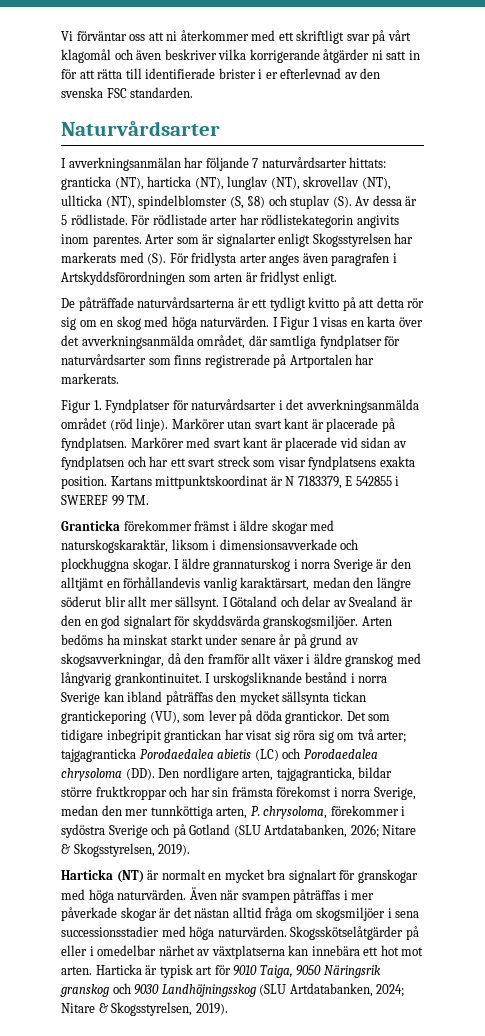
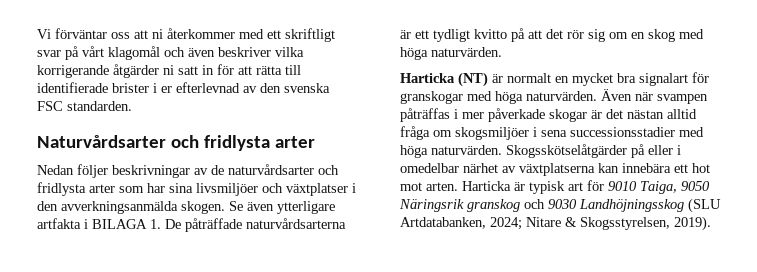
[61,157,387,171] [61,176,391,190] [61,195,418,209] [61,214,399,228] [61,233,414,247] [61,252,397,266] [61,271,337,285] // I avverkningsanmälan har följande 7 naturvårdsarter hittats: granticka (NT), harticka (NT), lunglav (NT), skrovellav (NT), ullticka (NT), spindelblomster (S, §8) och stuplav (S). Av dessa är 5 rödlistade. För rödlistade arter har rödlistekategorin angivits inom parentes. Arter som är signalarter enligt Skogsstyrelsen har markerats med (S). För fridlysta arter anges även paragrafen i Artskyddsförordningen som arten är fridlyst enligt. // -> [170,135,315,151] [37,164,339,178] [37,182,356,196] [37,201,335,214] [37,218,161,229] och fridlysta arter // Nedan följer beskrivningar av de naturvårdsarter och fridlysta arter som har sina livsmiljöer och växtplatser i den avverkningsanmälda skogen. Se även ytterligare artfakta i BILAGA 1.
[376,297,404,308] detta -> [546,29,563,39] det
[272,316,423,330] [61,335,401,349] [61,354,375,368] [61,373,119,384] [61,399,419,413] [61,418,395,432] [61,437,407,451] [61,456,415,470] [61,475,400,489] [61,495,150,506] [61,520,335,534] [61,539,359,553] [61,558,411,572] [61,577,411,591] [61,596,413,610] [61,615,392,629] [61,634,359,648] [61,653,421,667] [61,672,388,686] [61,691,366,705] [61,710,391,724] [61,729,407,743] [61,748,378,762] [61,767,393,781] [61,786,416,800] [61,805,406,819] [61,824,417,838] [61,843,191,857] I Figur 1 visas en karta över det avverkningsanmälda området, där samtliga fyndplatser för naturvårdsarter som finns registrerade på Artportalen har markerats. // Figur 1. Fyndplatser för naturvårdsarter i det avverkningsanmälda området (röd linje). Markörer utan svart kant är placerade på fyndplatsen. Markörer med svart kant är placerade vid sidan av fyndplatsen och har ett svart streck som visar fyndplatsens exakta position. Kartans mittpunktskoordinat är N 7183379, E 542855 i SWEREF 99 TM. // Granticka förekommer främst i äldre skogar med naturskogskaraktär, liksom i dimensionsavverkade och plockhuggna skogar. I äldre grannaturskog i norra Sverige är den alltjämt en förhållandevis vanlig karaktärsart, medan den längre söderut blir allt mer sällsynt. I Götaland och delar av Svealand är den en god signalart för skyddsvärda granskogsmiljöer. Arten bedöms ha minskat starkt under senare år på grund av skogsavverkningar, då den framför allt växer i äldre granskog med långvarig grankontinuitet. I urskogsliknande bestånd i norra Sverige kan ibland påträffas den mycket sällsynta tickan grantickeporing (VU), som lever på döda grantickor. Det som tidigare inbegripit grantickan har visat sig röra sig om två arter; tajgagranticka Porodaedalea abietis (LC) och Porodaedalea chrysoloma (DD). Den nordligare arten, tajgagranticka, bildar större fruktkroppar och har sin främsta förekomst i norra Sverige, medan den mer tunnköttiga arten, P. chrysoloma, förekommer i sydöstra Sverige och på Gotland (SLU Artdatabanken, 2026; Nitare & Skogsstyrelsen, 2019). -> (502, 52) none

